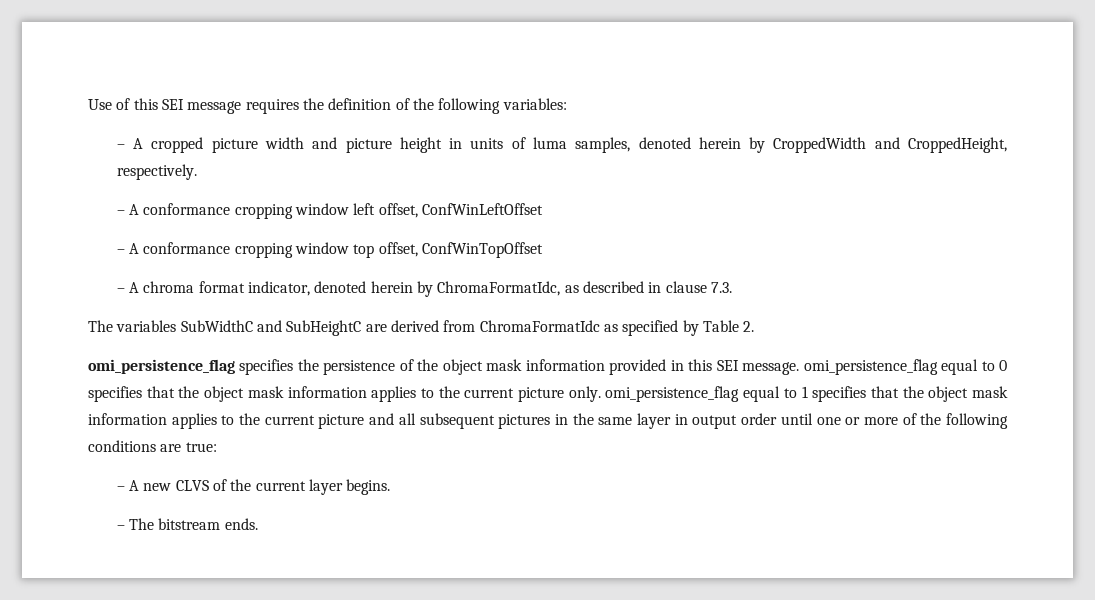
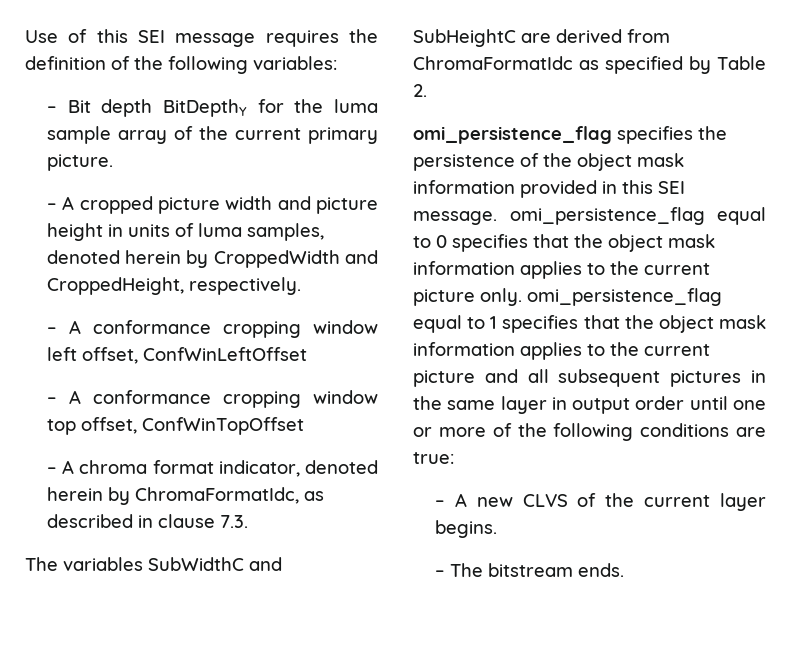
(567, 104) none -> [46,99,378,117] [46,126,378,144] [46,154,113,171] // – Bit depth BitDepthY for the luma sample array of the current primary picture.

